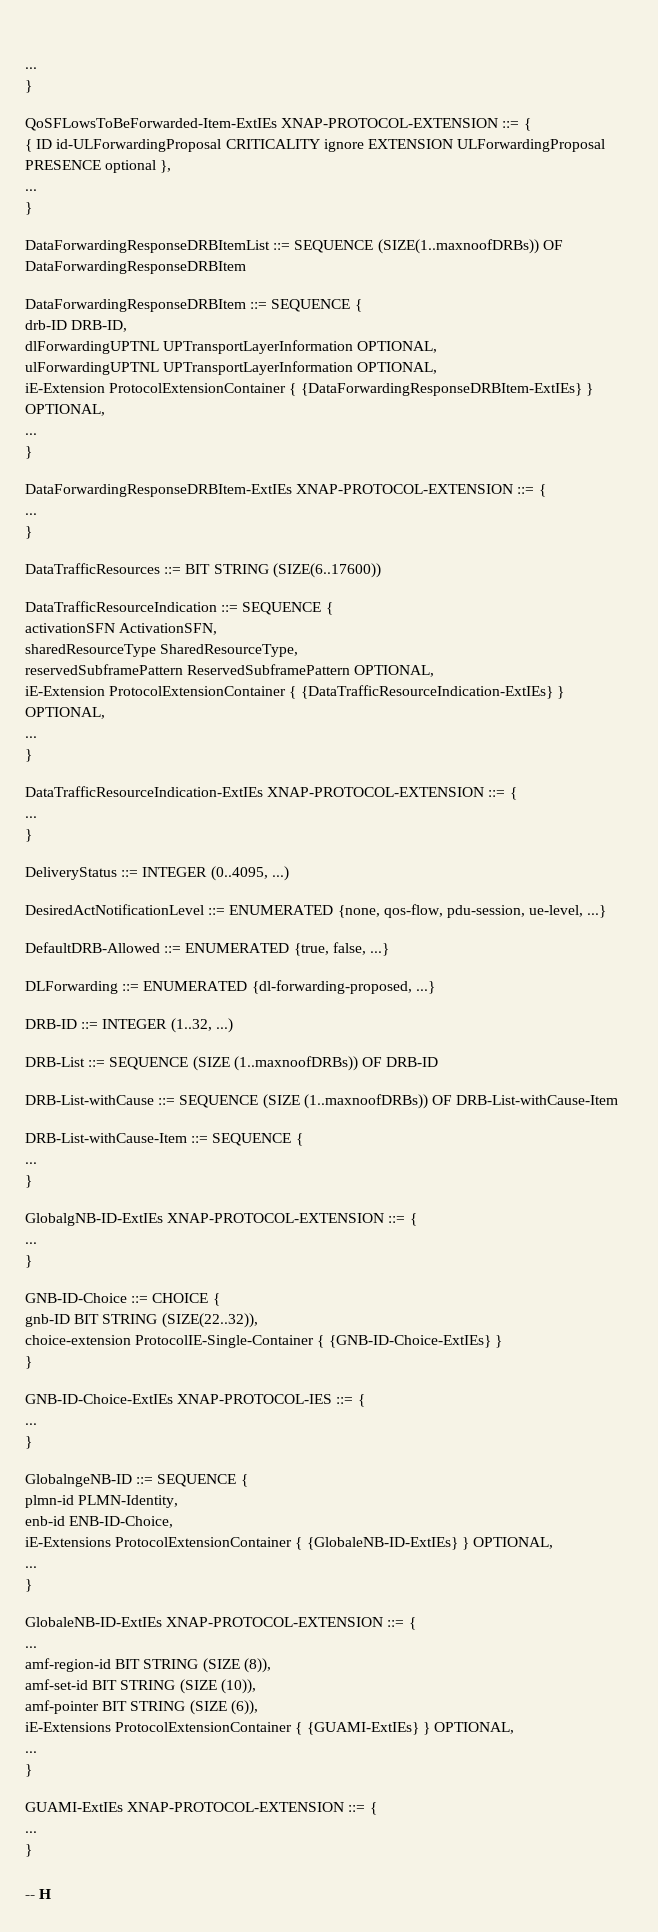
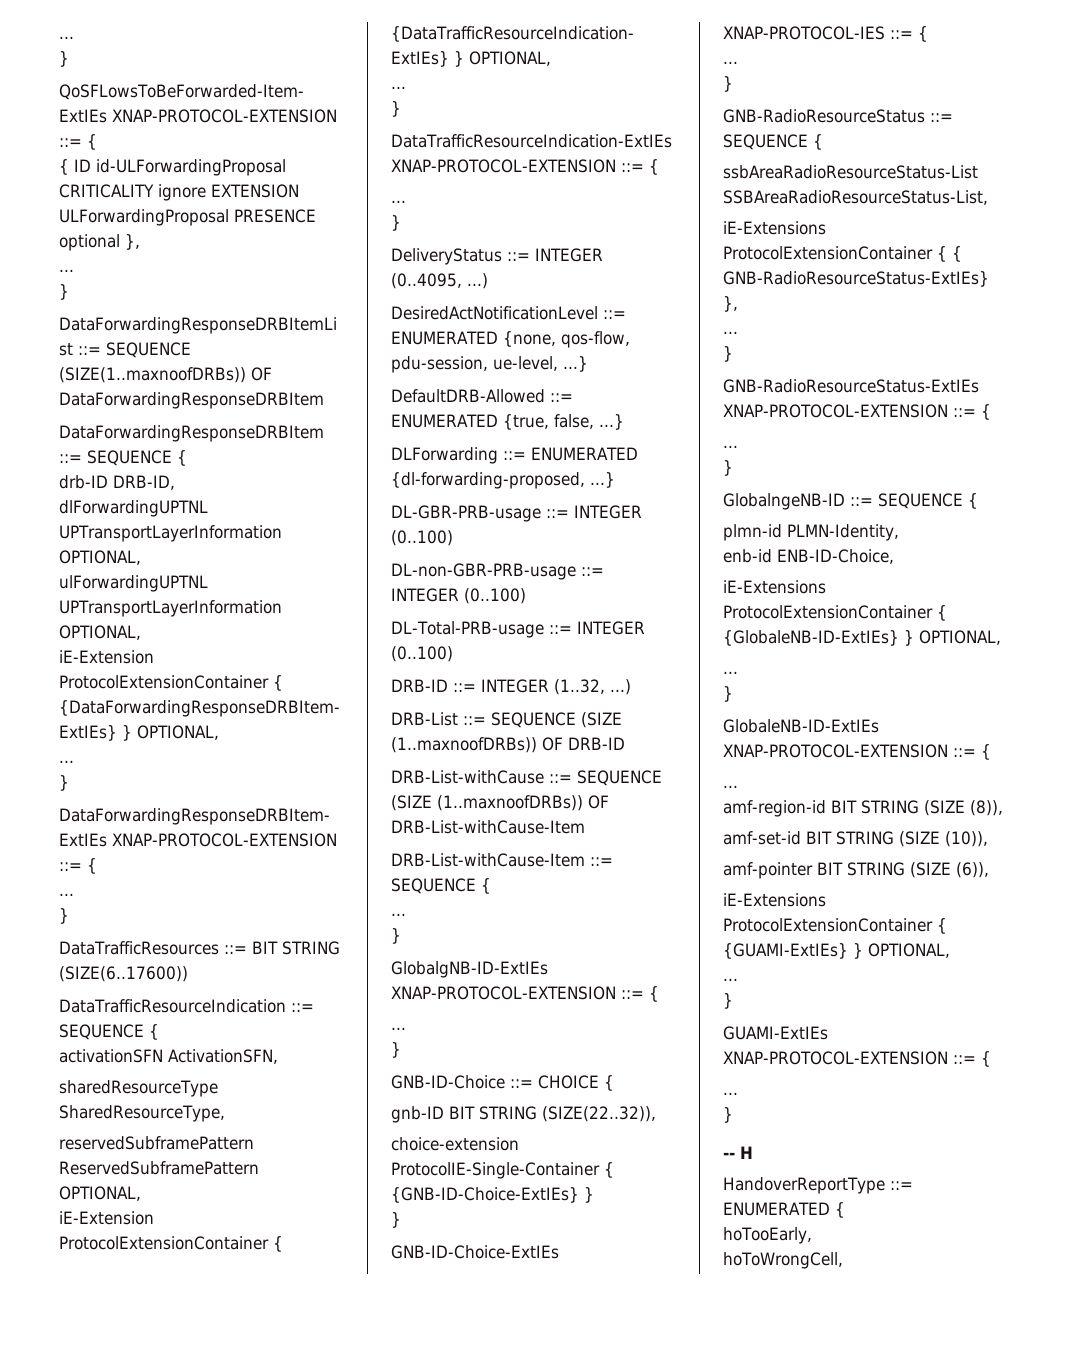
(435, 987) none -> [391,505,642,522] [391,530,453,546] [391,563,604,580] [391,588,526,604] [391,621,645,638] [391,646,453,662] // DL-GBR-PRB-usage ::= INTEGER (0..100) // DL-non-GBR-PRB-usage ::= INTEGER (0..100) // DL-Total-PRB-usage ::= INTEGER (0..100)
(32, 1442) none -> [723,109,953,123] [723,134,823,150] [723,165,978,179] [723,190,988,205] [723,221,826,235] [723,246,962,262] [723,271,989,287] [723,296,738,312] [723,331,738,334] [723,346,733,362] [723,379,979,393] [723,404,991,420] [723,445,738,448] [723,460,733,476] // GNB-RadioResourceStatus ::= SEQUENCE { // ssbAreaRadioResourceStatus-List SSBAreaRadioResourceStatus-List, // iE-Extensions ProtocolExtensionContainer { { GNB-RadioResourceStatus-ExtIEs} }, // ... // } // GNB-RadioResourceStatus-ExtIEs XNAP-PROTOCOL-EXTENSION ::= { // ... // }
(52, 1894) none -> [723,1177,913,1194] [723,1202,845,1218] [723,1227,812,1244] [723,1252,843,1269] // HandoverReportType ::= ENUMERATED { // hoTooEarly, // hoToWrongCell,

